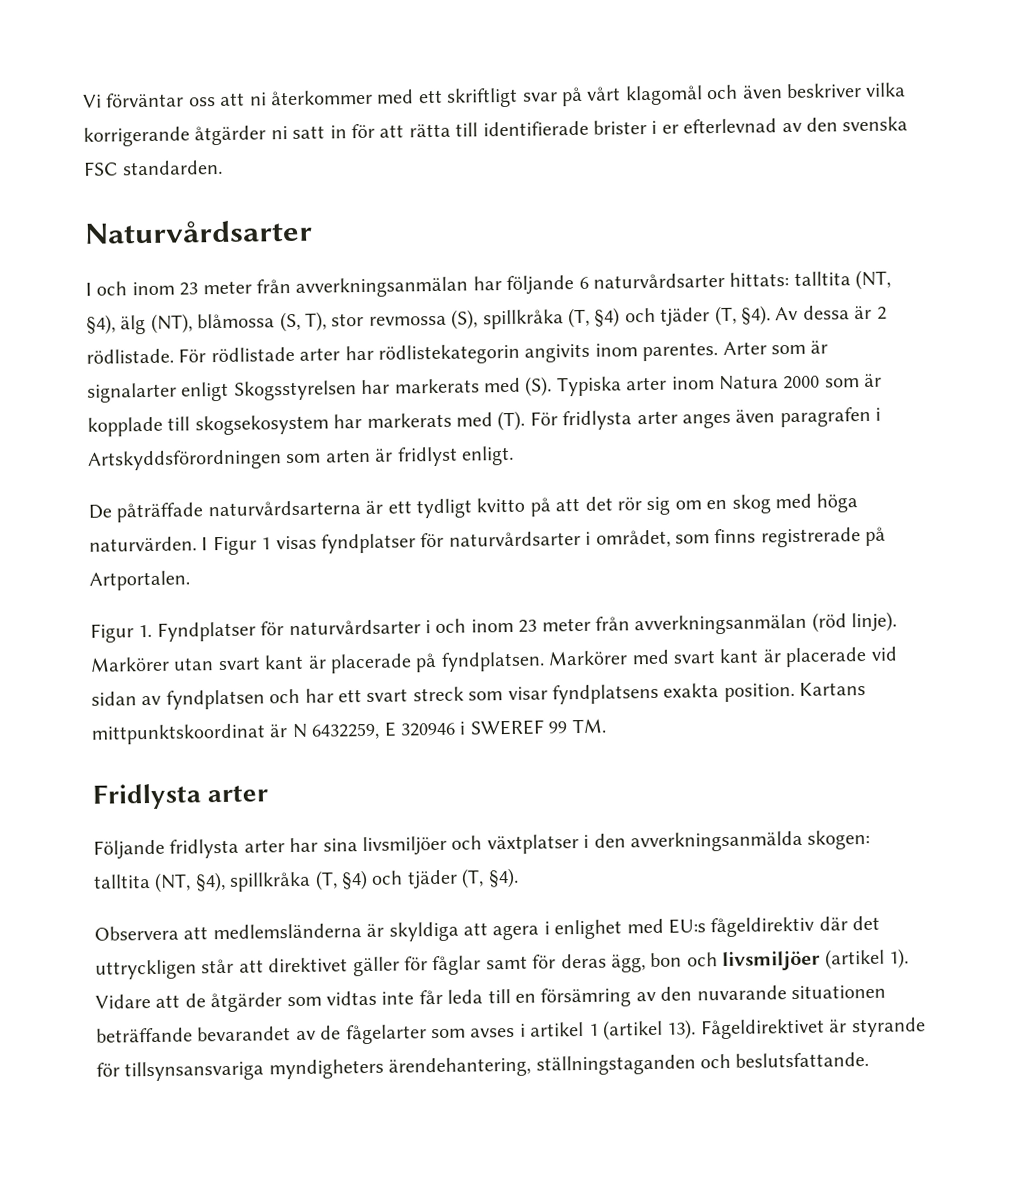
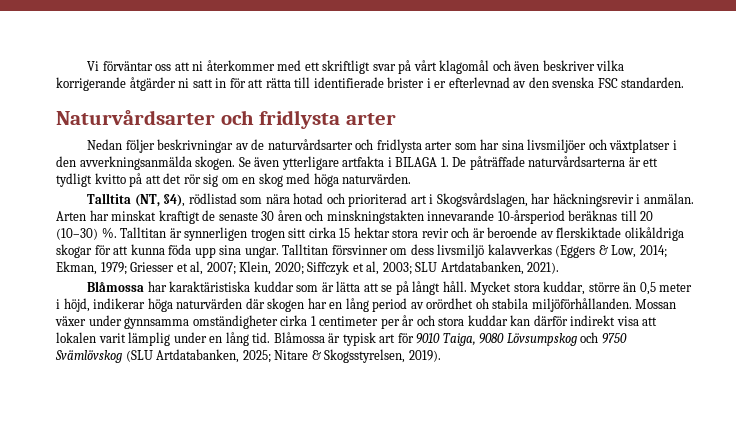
[85,269,892,298] [86,305,887,335] [86,340,829,365] [87,373,883,403] [87,406,882,437] [88,445,514,471] // I och inom 23 meter från avverkningsanmälan har följande 6 naturvårdsarter hittats: talltita (NT, §4), älg (NT), blåmossa (S, T), stor revmossa (S), spillkråka (T, §4) och tjäder (T, §4). Av dessa är 2 rödlistade. För rödlistade arter har rödlistekategorin angivits inom parentes. Arter som är signalarter enligt Skogsstyrelsen har markerats med (S). Typiska arter inom Natura 2000 som är kopplade till skogsekosystem har markerats med (T). För fridlysta arter anges även paragrafen i Artskyddsförordningen som arten är fridlyst enligt. // -> [220,110,396,129] [87,139,677,153] [56,156,449,170] och fridlysta arter // Nedan följer beskrivningar av de naturvårdsarter och fridlysta arter som har sina livsmiljöer och växtplatser i den avverkningsanmälda skogen. Se även ytterligare artfakta i BILAGA 1.
[201,526,887,556] [89,570,190,591] [90,611,898,643] [90,646,898,674] [91,681,867,710] [91,718,606,745] [92,783,269,810] [93,829,871,860] [93,867,519,893] [94,915,881,942] [95,948,909,980] [95,984,886,1013] [96,1017,926,1045] [96,1051,870,1082] I Figur 1 visas fyndplatser för naturvårdsarter i området, som finns registrerade på Artportalen. // Figur 1. Fyndplatser för naturvårdsarter i och inom 23 meter från avverkningsanmälan (röd linje). Markörer utan svart kant är placerade på fyndplatsen. Markörer med svart kant är placerade vid sidan av fyndplatsen och har ett svart streck som visar fyndplatsens exakta position. Kartans mittpunktskoordinat är N 6432259, E 320946 i SWEREF 99 TM. // Fridlysta arter // Följande fridlysta arter har sina livsmiljöer och växtplatser i den avverkningsanmälda skogen: talltita (NT, §4), spillkråka (T, §4) och tjäder (T, §4). // Observera att medlemsländerna är skyldiga att agera i enlighet med EU:s fågeldirektiv där det uttryckligen står att direktivet gäller för fåglar samt för deras ägg, bon och livsmiljöer (artikel 1). Vidare att de åtgärder som vidtas inte får leda till en försämring av den nuvarande situationen beträffande bevarandet av de fågelarter som avses i artikel 1 (artikel 13). Fågeldirektivet är styrande för tillsynsansvariga myndigheters ärendehantering, ställningstaganden och beslutsfattande. -> [87,193,694,207] [56,210,654,224] [56,227,684,241] [56,244,667,258] [56,261,560,275] [87,281,693,295] [56,298,677,312] [55,315,658,329] [56,332,627,346] [55,349,441,363] // Talltita (NT, §4), rödlistad som nära hotad och prioriterad art i Skogsvårdslagen, har häckningsrevir i anmälan. Arten har minskat kraftigt de senaste 30 åren och minskningstakten innevarande 10-årsperiod beräknas till 20 (10–30) %. Talltitan är synnerligen trogen sitt cirka 15 hektar stora revir och är beroende av flerskiktade olikåldriga skogar för att kunna föda upp sina ungar. Talltitan försvinner om dess livsmiljö kalavverkas (Eggers & Low, 2014; Ekman, 1979; Griesser et al, 2007; Klein, 2020; Siffczyk et al, 2003; SLU Artdatabanken, 2021). // Blåmossa har karaktäristiska kuddar som är lätta att se på långt håll. Mycket stora kuddar, större än 0,5 meter i höjd, indikerar höga naturvärden där skogen har en lång period av orördhet oh stabila miljöförhållanden. Mossan växer under gynnsamma omständigheter cirka 1 centimeter per år och stora kuddar kan därför indirekt visa att lokalen varit lämplig under en lång tid. Blåmossa är typisk art för 9010 Taiga, 9080 Lövsumpskog och 9750 Svämlövskog (SLU Artdatabanken, 2025; Nitare & Skogsstyrelsen, 2019).

